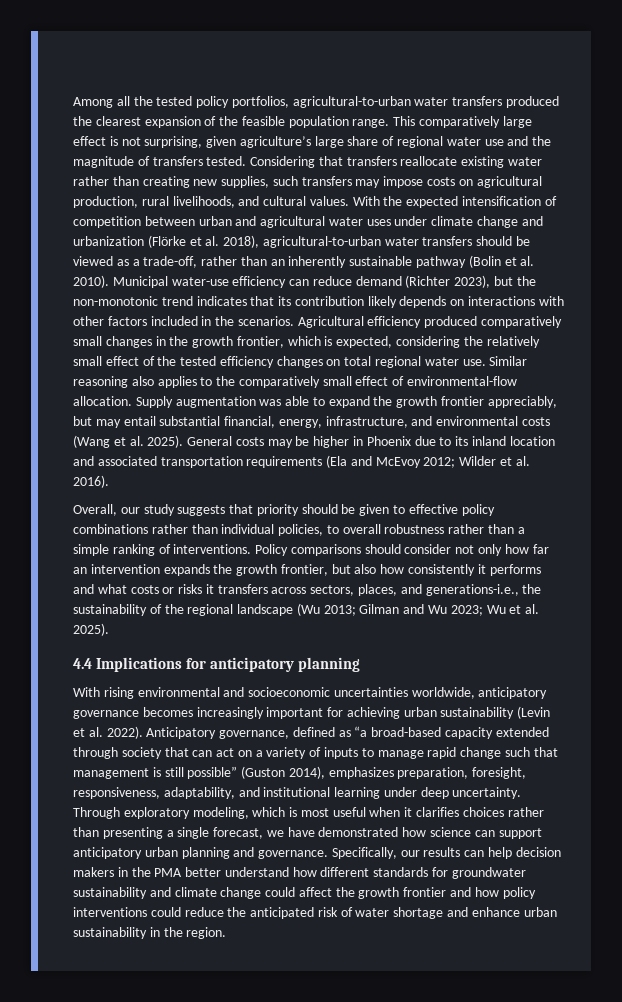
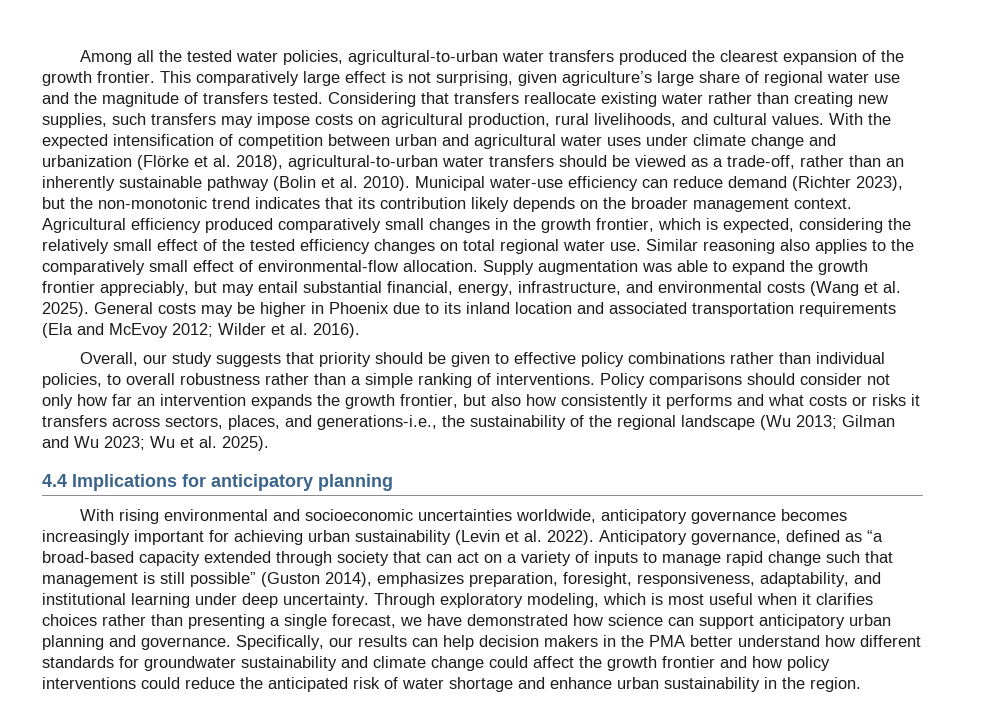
[196,96,289,108] policy portfolios, -> [235,50,343,65] water policies,
[241,116,390,128] feasible population range. -> [42,71,155,86] growth frontier.
[468,296,564,306] [73,316,294,326] interactions with other factors included in the scenarios. -> [603,197,852,212] the broader management context.

